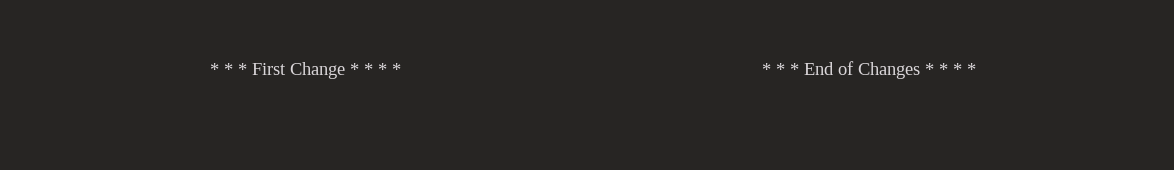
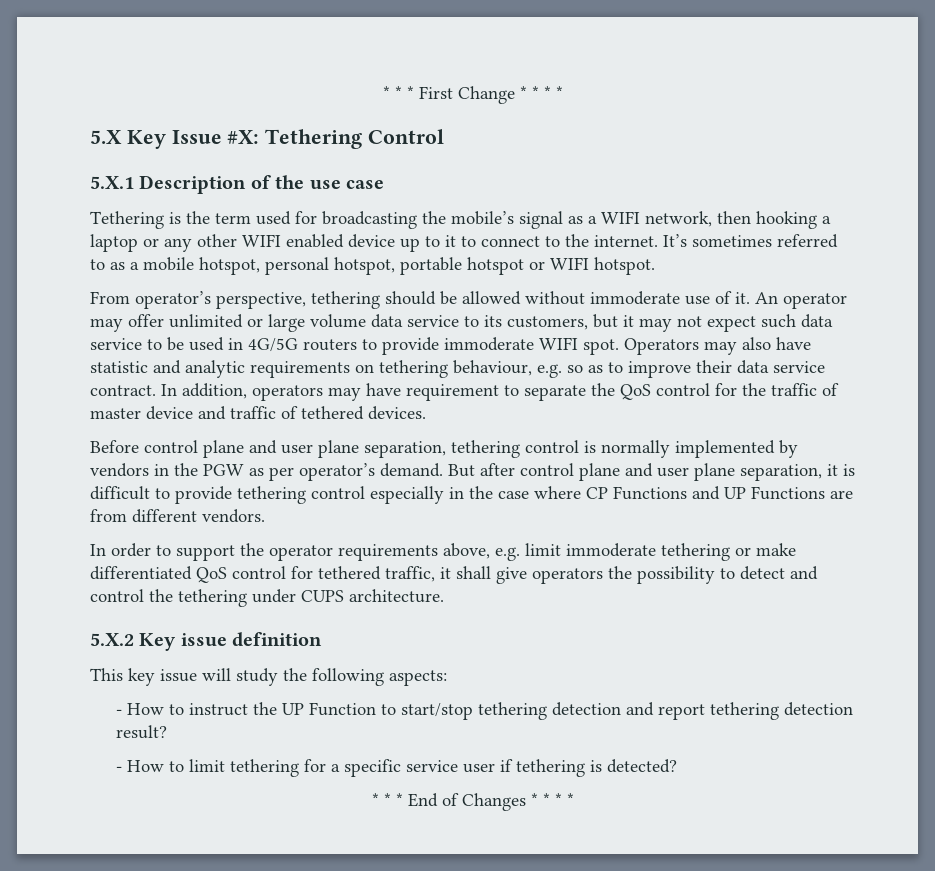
(401, 69) none -> [90,129,445,149] [90,175,384,194] [90,211,831,229] [90,234,838,252] [90,257,655,275] [90,291,847,309] [90,314,833,332] [90,337,811,355] [90,360,825,378] [90,383,839,401] [90,406,426,420] [90,440,798,458] [90,463,855,481] [90,486,853,504] [90,509,265,523] [90,543,796,561] [90,566,818,584] [90,589,444,607] [90,632,323,651] [90,668,447,686] [116,702,854,720] [116,725,168,739] [116,759,678,777] // 5.X Key Issue #X: Tethering Control // 5.X.1 Description of the use case // Tethering is the term used for broadcasting the mobile’s signal as a WIFI network, then hooking a laptop or any other WIFI enabled device up to it to connect to the internet. It’s sometimes referred to as a mobile hotspot, personal hotspot, portable hotspot or WIFI hotspot. // From operator’s perspective, tethering should be allowed without immoderate use of it. An operator may offer unlimited or large volume data service to its customers, but it may not expect such data service to be used in 4G/5G routers to provide immoderate WIFI spot. Operators may also have statistic and analytic requirements on tethering behaviour, e.g. so as to improve their data service contract. In addition, operators may have requirement to separate the QoS control for the traffic of master device and traffic of tethered devices. // Before control plane and user plane separation, tethering control is normally implemented by vendors in the PGW as per operator’s demand. But after control plane and user plane separation, it is difficult to provide tethering control especially in the case where CP Functions and UP Functions are from different vendors. // In order to support the operator requirements above, e.g. limit immoderate tethering or make differentiated QoS control for tethered traffic, it shall give operators the possibility to detect and control the tethering under CUPS architecture. // 5.X.2 Key issue definition // This key issue will study the following aspects: // - How to instruct the UP Function to start/stop tethering detection and report tethering detection result? // - How to limit tethering for a specific service user if tethering is detected?

